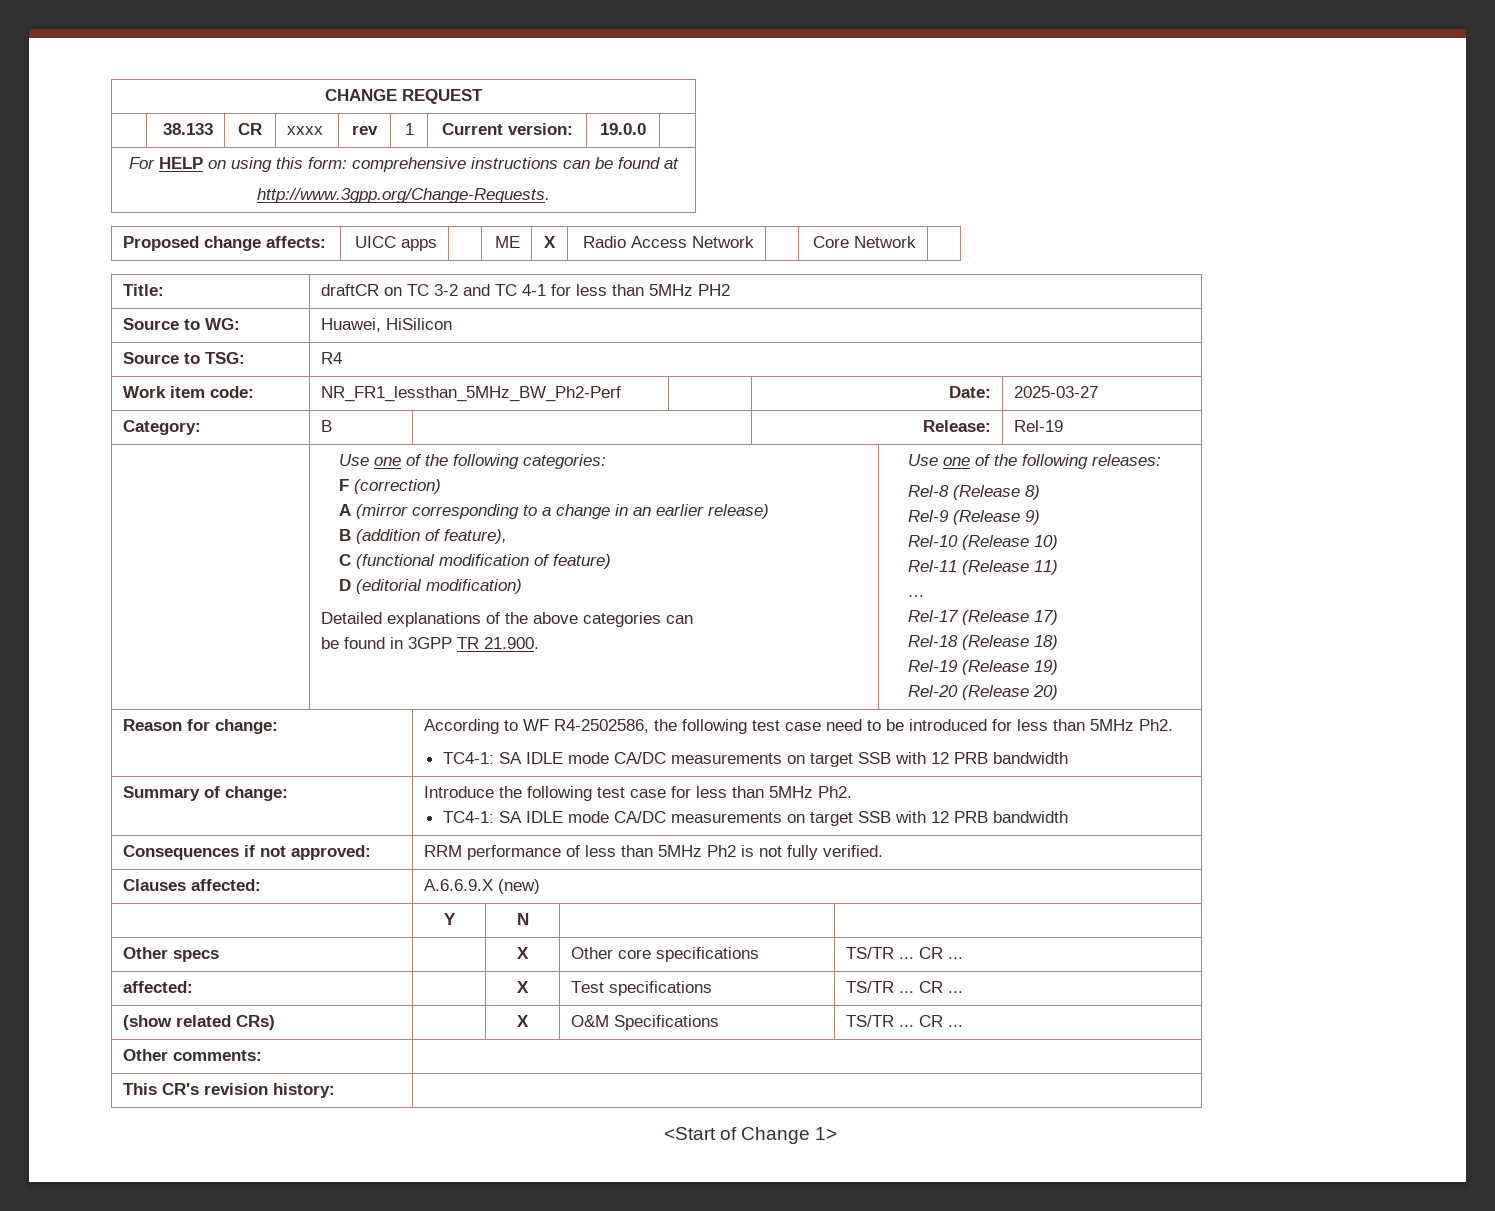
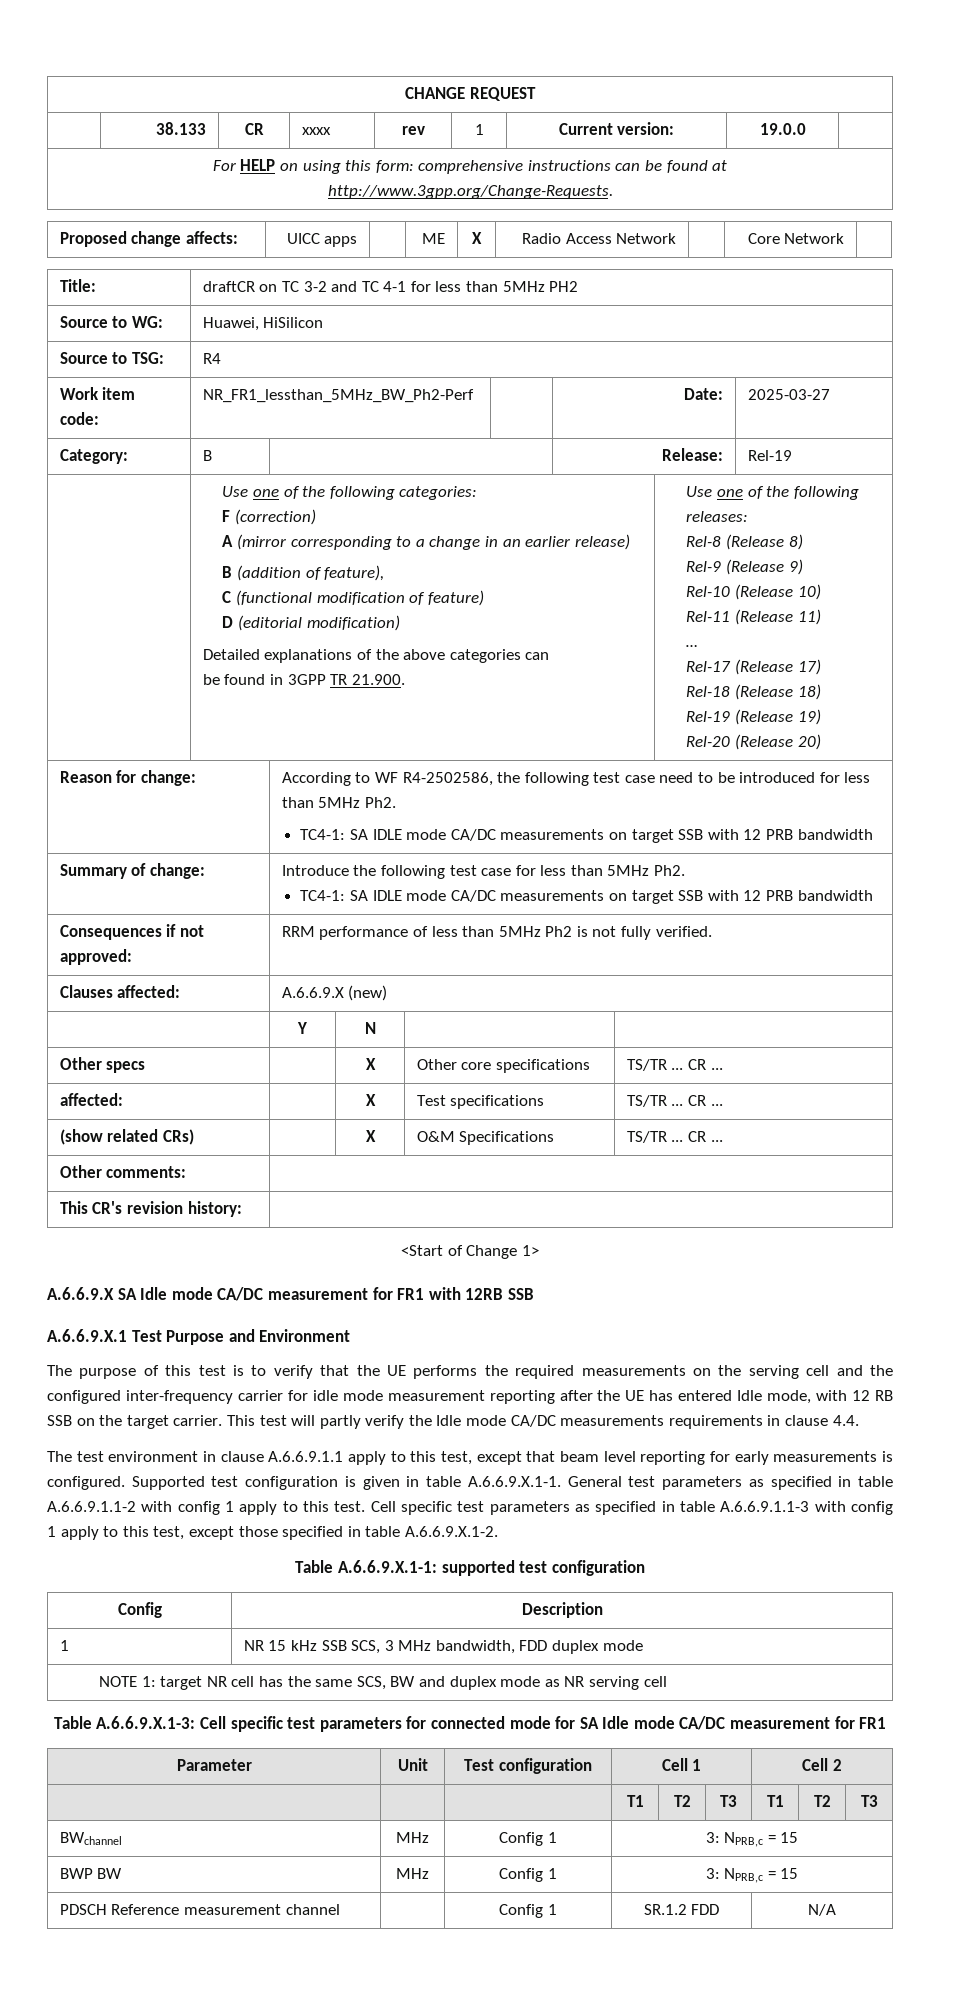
(838, 1133) none -> [47,1287,534,1301] [47,1329,351,1345] [47,1365,893,1379] [47,1390,894,1404] [47,1415,859,1429] [47,1451,893,1465] [47,1476,894,1490] [47,1501,894,1515] [47,1526,498,1540] [295,1560,645,1576] [117,1602,162,1618] [521,1602,603,1618] [59,1640,69,1651] [243,1640,643,1654] [99,1676,667,1690] [53,1716,887,1732] [176,1759,252,1771] [397,1758,428,1771] [464,1758,592,1774] [661,1758,702,1771] [802,1758,842,1771] [626,1795,644,1807] [673,1795,691,1807] [720,1795,737,1807] [766,1795,784,1807] [813,1795,831,1807] [860,1795,878,1807] [59,1832,122,1845] [396,1832,429,1843] [499,1832,557,1846] [705,1832,799,1847] [59,1868,123,1879] [396,1868,429,1879] [499,1868,557,1882] [705,1868,799,1883] [59,1904,340,1915] [499,1904,557,1918] [643,1904,720,1915] [808,1904,836,1916] // A.6.6.9.X SA Idle mode CA/DC measurement for FR1 with 12RB SSB // A.6.6.9.X.1 Test Purpose and Environment // The purpose of this test is to verify that the UE performs the required measurements on the serving cell and the configured inter-frequency carrier for idle mode measurement reporting after the UE has entered Idle mode, with 12 RB SSB on the target carrier. This test will partly verify the Idle mode CA/DC measurements requirements in clause 4.4. // The test environment in clause A.6.6.9.1.1 apply to this test, except that beam level reporting for early measurements is configured. Supported test configuration is given in table A.6.6.9.X.1-1. General test parameters as specified in table A.6.6.9.1.1-2 with config 1 apply to this test. Cell specific test parameters as specified in table A.6.6.9.1.1-3 with config 1 apply to this test, except those specified in table A.6.6.9.X.1-2. // Table A.6.6.9.X.1-1: supported test configuration // Config | Description // 1 | NR 15 kHz SSB SCS, 3 MHz bandwidth, FDD duplex mode // NOTE 1: target NR cell has the same SCS, BW and duplex mode as NR serving cell // Table A.6.6.9.X.1-3: Cell specific test parameters for connected mode for SA Idle mode CA/DC measurement for FR1 // Parameter | Unit | Test configuration | Cell 1 | Cell 2 // | | | T1 | T2 | T3 | T1 | T2 | T3 // BWchannel | MHz | Config 1 | 3: NPRB,c = 15 // BWP BW | MHz | Config 1 | 3: NPRB,c = 15 // PDSCH Reference measurement channel | | Config 1 | SR.1.2 FDD | N/A

